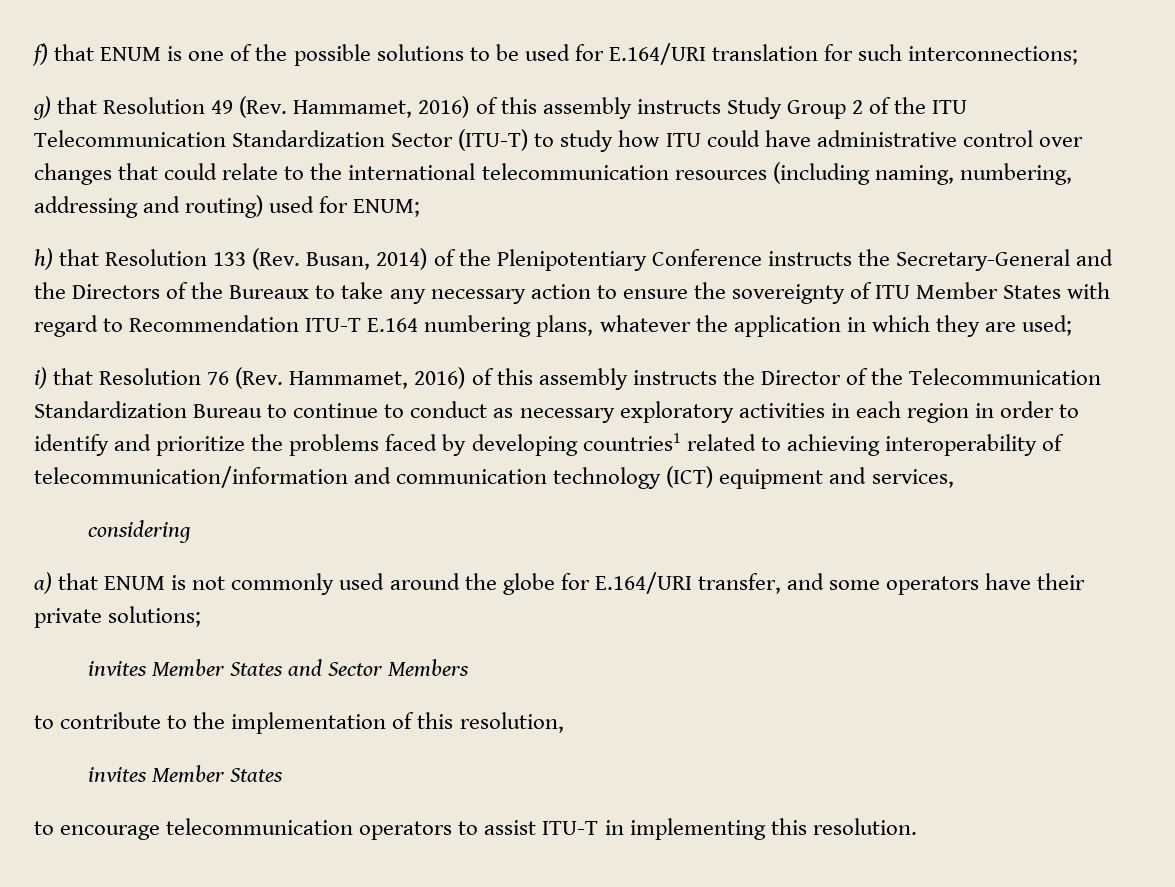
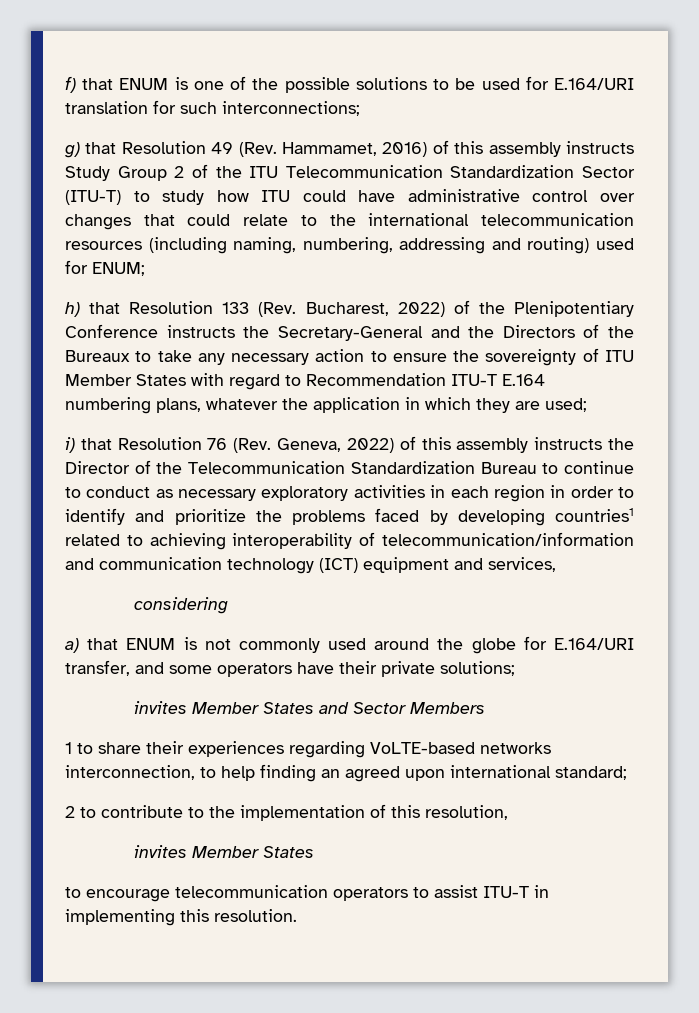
[306,248,428,270] Busan, 2014) -> [305,302,445,317] Bucharest, 2022)
[289,367,466,389] Hammamet, 2016) -> [277,438,394,453] Geneva, 2022)
(470, 668) none -> [65,741,551,758] [65,764,627,782] [65,806,75,818] 1 to share their experiences regarding VoLTE-based networks interconnection, to help finding an agreed upon international standard; // 2

